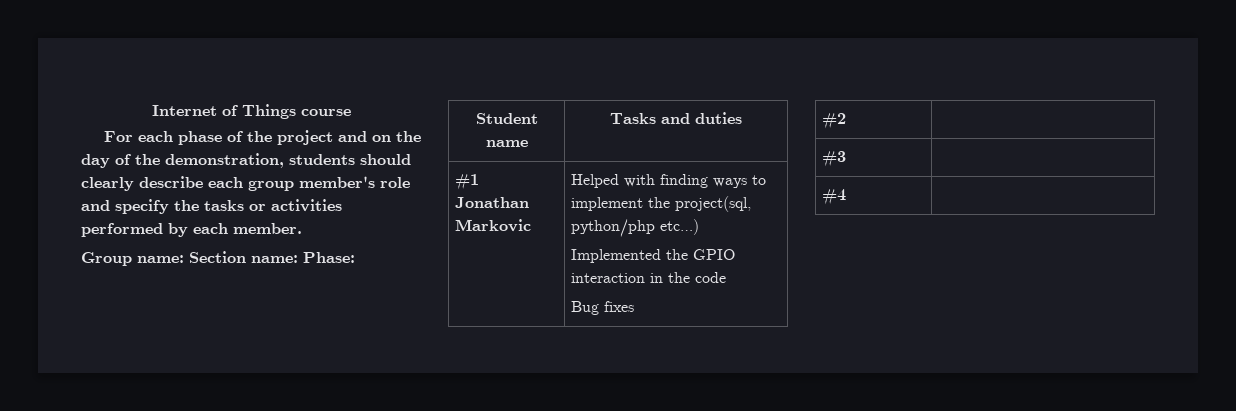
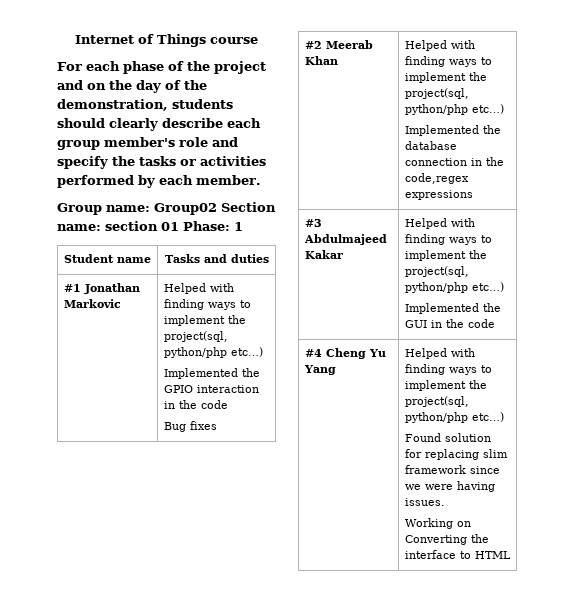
(184, 259) none -> [154,203,217,215] Group02
(298, 259) none -> [105,221,179,231] section 01
(355, 257) none -> [234,222,243,231] 1
[822,151,847,167] [822,189,847,205] | // #3 | // #4 | -> [325,40,373,49] [304,56,338,65] [404,40,475,51] [404,56,492,67] [404,72,487,83] [404,88,469,99] [404,104,504,115] [404,125,501,136] [404,141,457,150] [404,157,504,166] [404,173,469,184] [404,190,473,200] [304,219,322,227] [303,234,387,245] [304,250,343,259] [404,218,475,229] [404,234,492,245] [404,250,487,261] [404,266,469,277] [404,282,504,293] [404,303,501,314] [404,319,495,328] [304,348,386,359] [303,365,336,375] [404,348,475,359] [404,364,492,375] [404,380,487,391] [404,396,469,407] [404,412,504,423] [404,433,491,442] [404,449,508,460] [404,465,500,474] [404,481,495,492] [404,498,445,506] [404,518,471,529] [404,534,489,545] [404,550,511,559] Meerab Khan | Helped with finding ways to implement the project(sql, python/php etc…) // Implemented the database connection in the code,regex expressions // #3 Abdulmajeed Kakar | Helped with finding ways to implement the project(sql, python/php etc…) // Implemented the GUI in the code // #4 Cheng Yu Yang | Helped with finding ways to implement the project(sql, python/php etc…) // Found solution for replacing slim framework since we were having issues. // Working on Converting the interface to HTML

